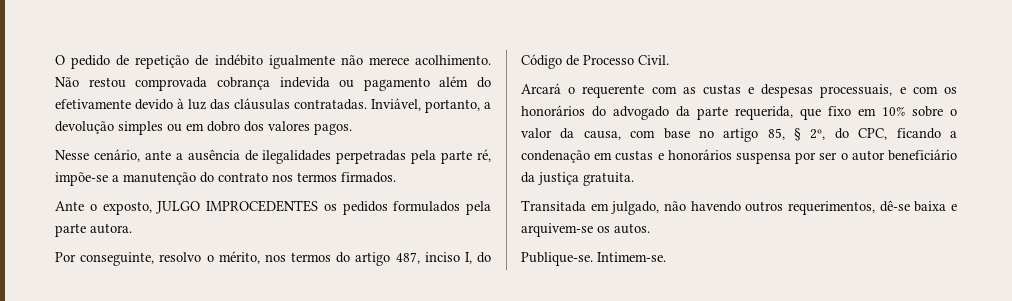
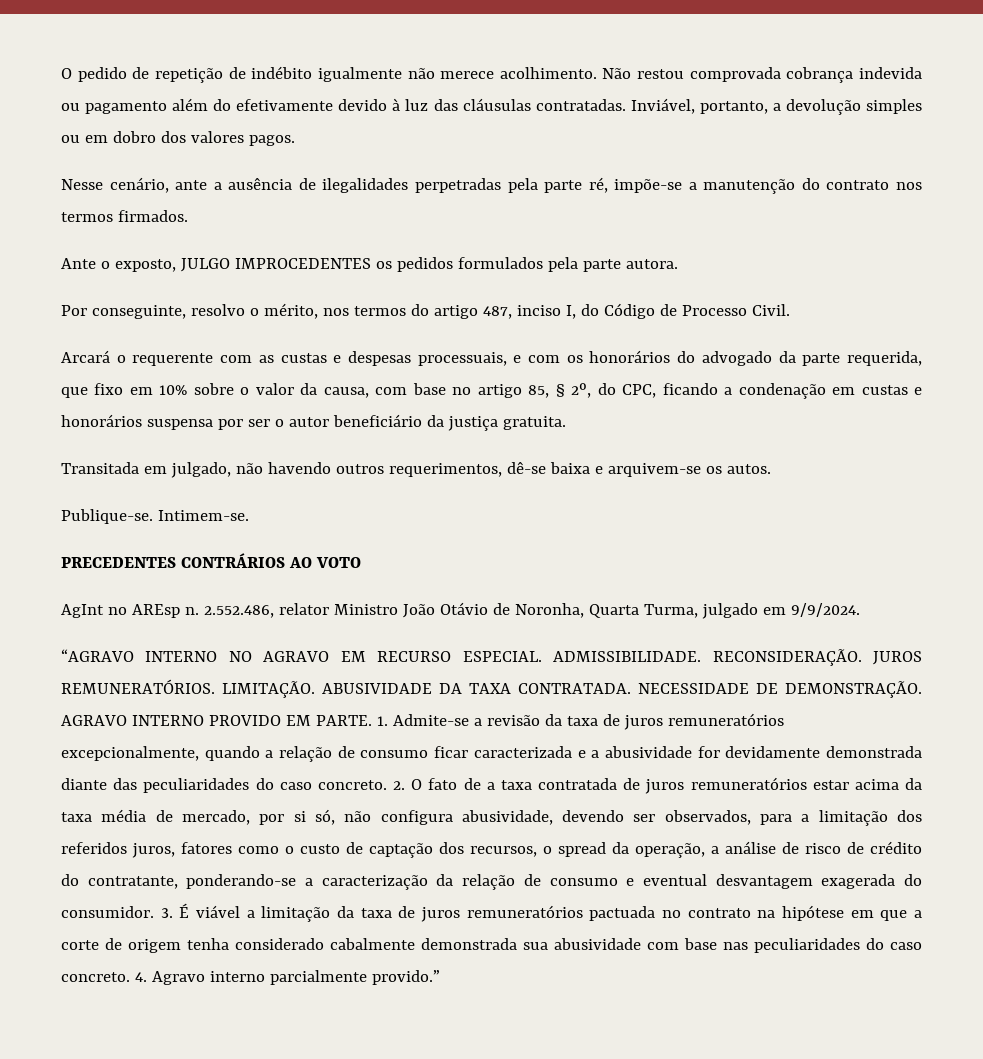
(666, 257) none -> [61,553,361,568] [61,602,860,619] [61,649,922,666] [61,679,922,698] [61,713,784,730] [61,746,923,762] [61,777,922,794] [61,809,922,826] [61,841,922,858] [61,874,923,890] [61,903,922,922] [61,938,922,953] [61,970,440,985] // PRECEDENTES CONTRÁRIOS AO VOTO // AgInt no AREsp n. 2.552.486, relator Ministro João Otávio de Noronha, Quarta Turma, julgado em 9/9/2024. // “AGRAVO INTERNO NO AGRAVO EM RECURSO ESPECIAL. ADMISSIBILIDADE. RECONSIDERAÇÃO. JUROS REMUNERATÓRIOS. LIMITAÇÃO. ABUSIVIDADE DA TAXA CONTRATADA. NECESSIDADE DE DEMONSTRAÇÃO. AGRAVO INTERNO PROVIDO EM PARTE. 1. Admite-se a revisão da taxa de juros remuneratórios excepcionalmente, quando a relação de consumo ficar caracterizada e a abusividade for devidamente demonstrada diante das peculiaridades do caso concreto. 2. O fato de a taxa contratada de juros remuneratórios estar acima da taxa média de mercado, por si só, não configura abusividade, devendo ser observados, para a limitação dos referidos juros, fatores como o custo de captação dos recursos, o spread da operação, a análise de risco de crédito do contratante, ponderando-se a caracterização da relação de consumo e eventual desvantagem exagerada do consumidor. 3. É viável a limitação da taxa de juros remuneratórios pactuada no contrato na hipótese em que a corte de origem tenha considerado cabalmente demonstrada sua abusividade com base nas peculiaridades do caso concreto. 4. Agravo interno parcialmente provido.”

